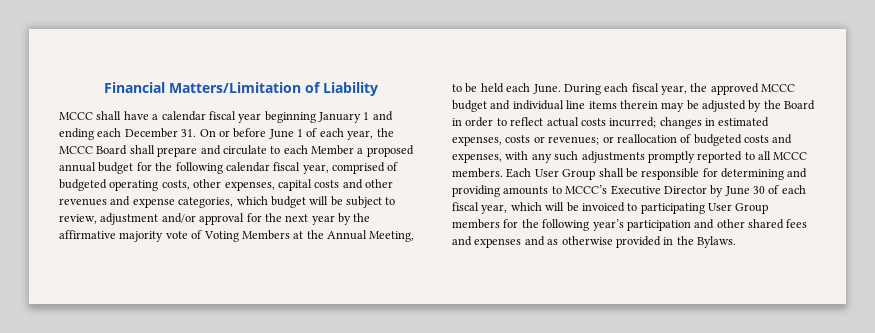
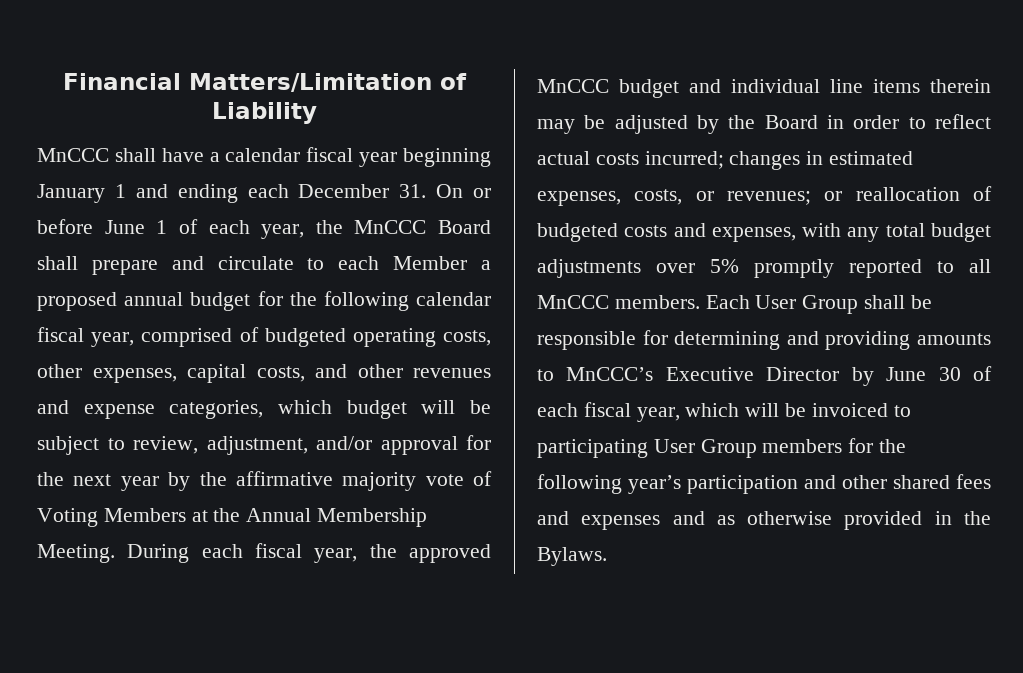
[59,112,93,120] MCCC -> [37,148,109,162] MnCCC
[59,146,93,154] MCCC -> [354,220,427,234] MnCCC
[314,180,340,188] costs -> [256,366,305,382] costs,
[100,213,159,225] adjustment -> [206,436,308,455] adjustment,
[369,231,415,242] [452,83,561,94] Meeting, to be held each June. -> [317,508,428,527] [37,544,115,563] Membership Meeting.
[761,84,796,92] MCCC -> [537,79,609,93] MnCCC
[505,135,531,143] costs -> [634,189,683,205] costs,
[554,151,645,163] such adjustments -> [885,223,991,242] [537,259,739,278] total budget adjustments over 5%
[773,152,808,160] MCCC -> [537,295,609,309] MnCCC
[565,185,608,194] MCCC’s -> [566,367,654,381] MnCCC’s

